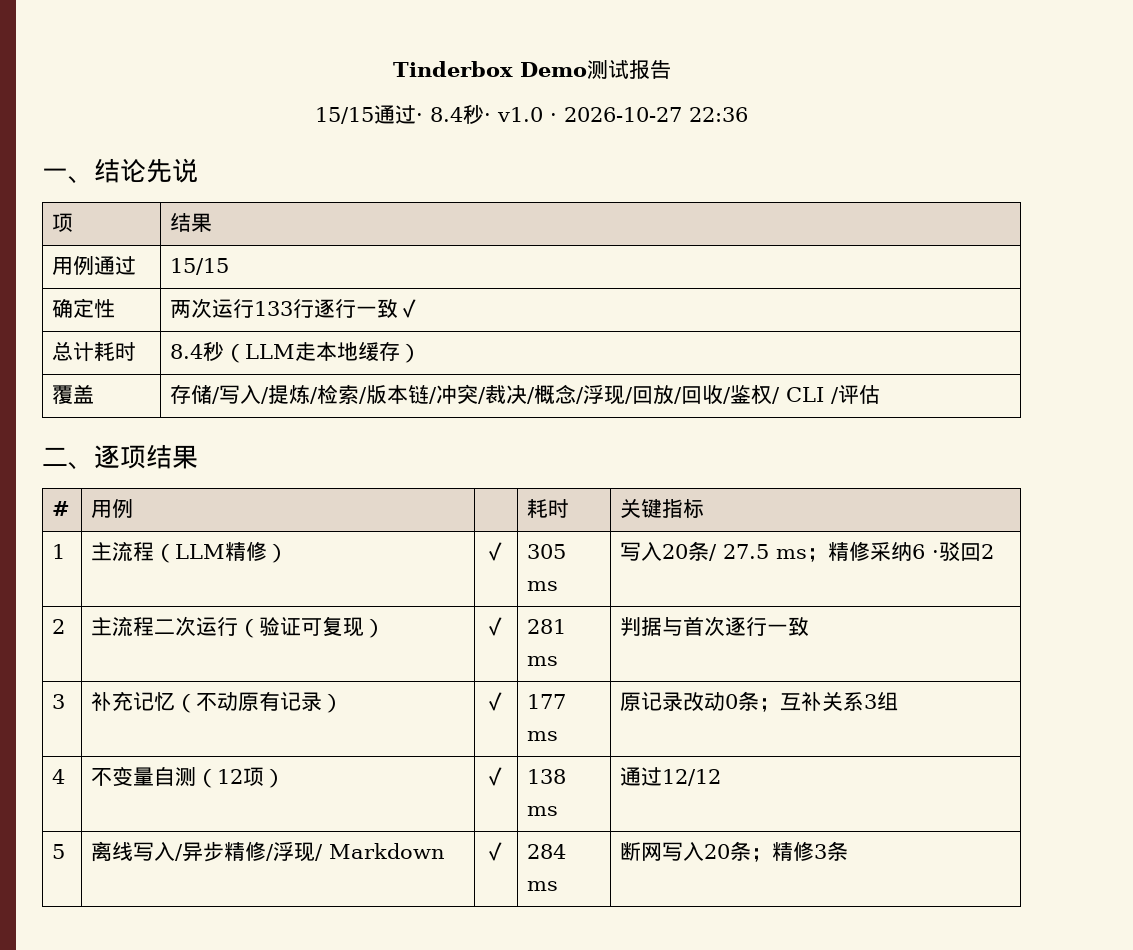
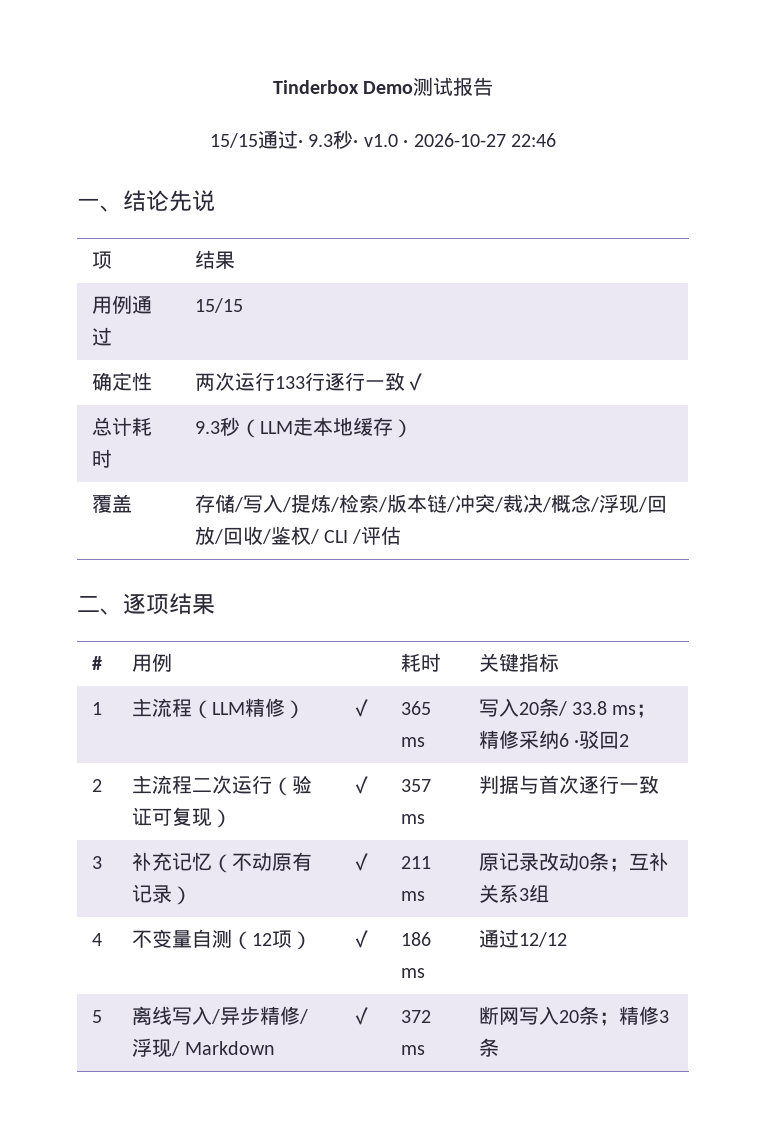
[430,107,463,122] 8.4 -> [308,134,334,147] 9.3
[689,107,748,122] 22:36 -> [510,133,556,147] 22:46
[170,344,204,359] 8.4 -> [194,421,220,434] 9.3
[527,544,567,559] 305 -> [400,701,431,715] 365
[723,544,770,559] 27.5 -> [572,701,608,715] 33.8
[527,619,567,634] 281 -> [400,779,431,792] 357
[527,694,567,709] 177 -> [400,856,431,869] 211
[527,769,567,784] 138 -> [400,932,431,946] 186
[527,844,567,859] 284 -> [400,1010,431,1023] 372

